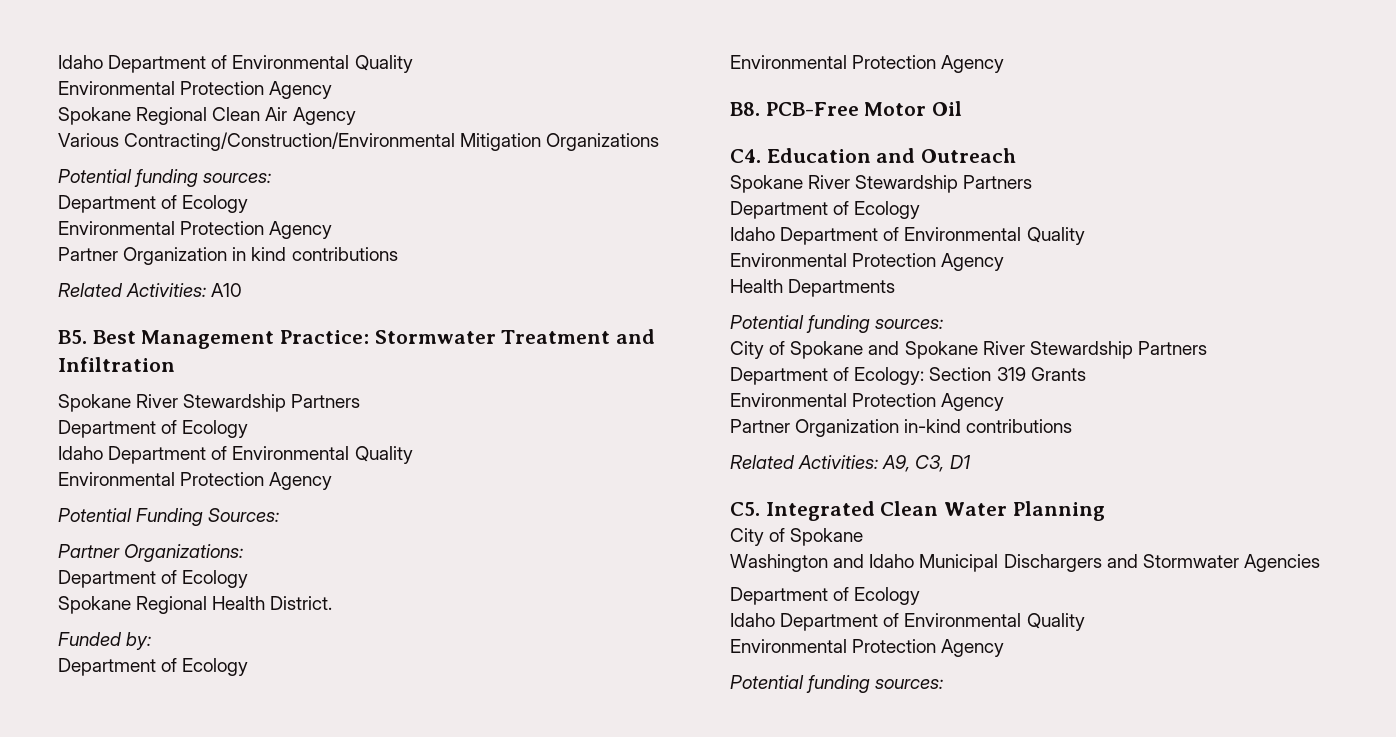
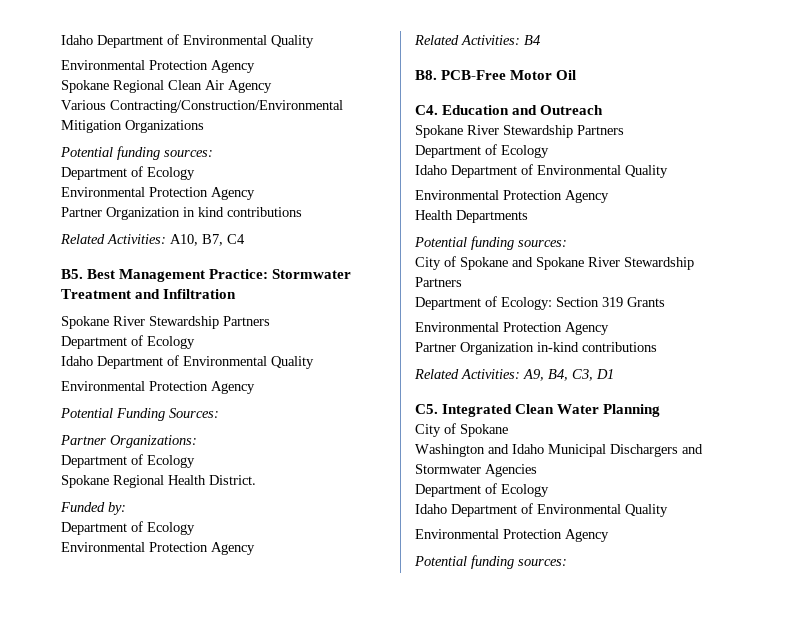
[211,283,243,297] A10 -> [170,234,245,246] A10, B7, C4
(1005, 64) none -> [414,35,540,45] // Related Activities: B4
(911, 463) none -> [548,369,568,381] B4,

